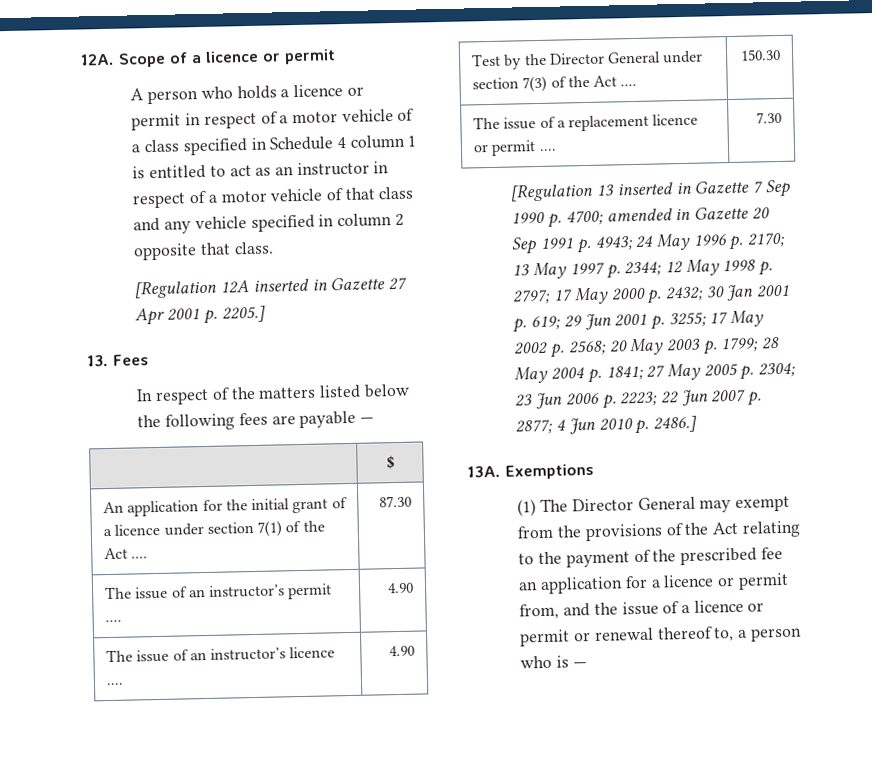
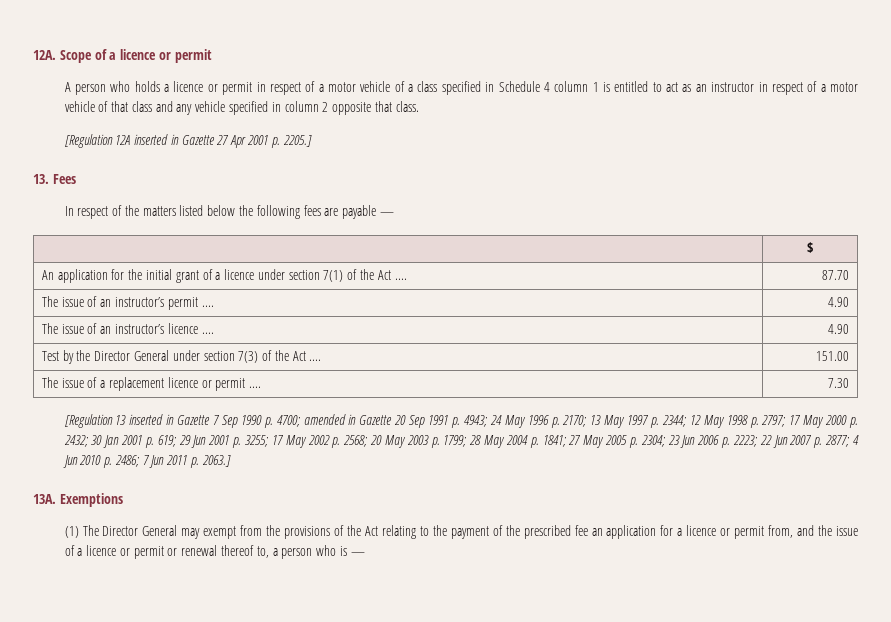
[379,495,413,508] 87.30 -> [822,270,850,280] 87.70
[740,48,782,61] 150.30 -> [816,351,850,361] 151.00
[652,415,697,433] 2486.] -> [114,455,231,468] 2486; 7 Jun 2011 p. 2063.]

